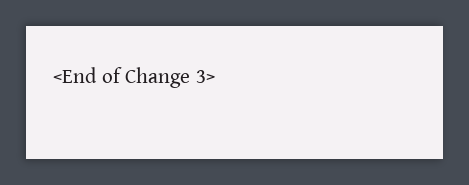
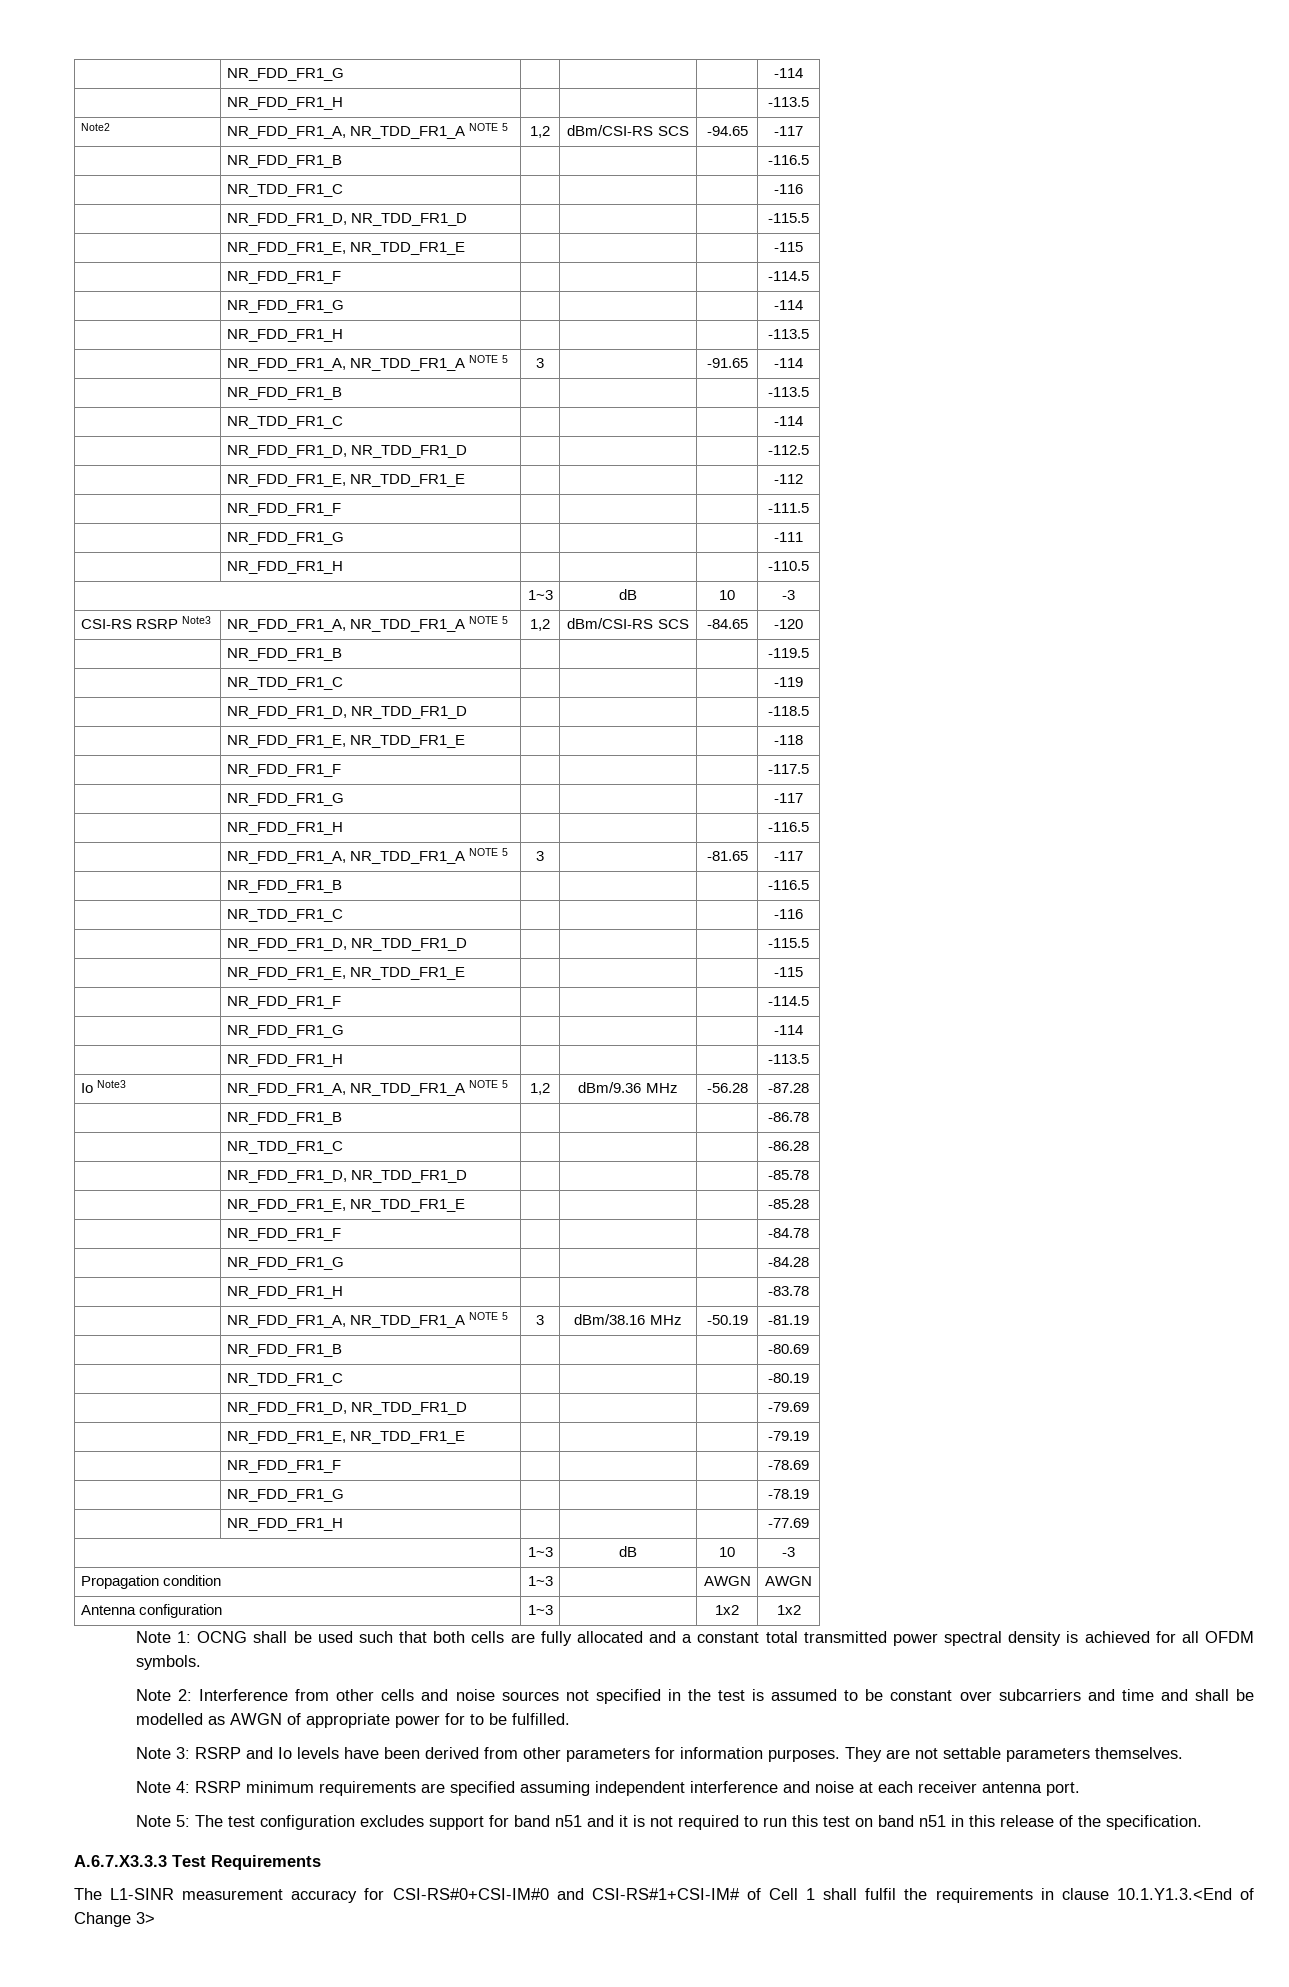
[53,67,97,83] <End -> [226,68,344,81] [774,68,803,78] [226,97,343,110] [768,97,809,107] [80,123,110,131] [226,123,508,139] [530,126,550,138] [567,125,689,136] [706,126,748,136] [774,126,803,136] [226,155,342,168] [768,155,809,165] [226,184,343,197] [774,184,803,194] [226,213,467,226] [768,213,809,223] [226,242,465,255] [774,242,803,252] [226,271,341,284] [768,271,809,281] [226,300,344,313] [774,300,803,310] [226,329,343,342] [768,329,809,339] [226,355,508,371] [536,358,544,368] [706,358,748,368] [774,358,803,368] [226,387,342,400] [768,387,809,397] [226,416,343,429] [774,416,803,426] [226,445,467,458] [768,445,809,455] [226,474,465,487] [774,474,803,484] [226,503,341,516] [768,503,809,513] [226,532,344,545] [774,532,803,542] [226,561,343,574] [768,561,809,571] [527,590,553,600] [619,589,637,600] [719,590,735,600] [782,590,795,600] [80,616,211,629] [226,616,508,632] [530,619,550,631] [567,618,689,629] [706,619,748,629] [774,619,803,629] [226,648,342,661] [768,648,809,658] [226,677,343,690] [774,677,803,687] [226,706,467,719] [768,706,809,716] [226,735,465,748] [774,735,803,745] [226,764,341,777] [768,764,809,774] [226,793,344,806] [774,793,803,803] [226,822,343,835] [768,822,809,832] [226,848,508,864] [536,851,544,861] [706,851,748,861] [774,851,803,861] [226,880,342,893] [768,880,809,890] [226,909,343,922] [774,909,803,919] [226,938,467,951] [768,938,809,948] [226,967,465,980] [774,967,803,977] [226,996,341,1009] [768,996,809,1006] [226,1025,344,1038] [774,1025,803,1035] [226,1054,343,1067] [768,1054,809,1064] [80,1080,126,1093] [226,1080,508,1096] [530,1083,550,1095] [578,1082,678,1093] [706,1083,748,1093] [768,1083,809,1093] [226,1112,342,1125] [768,1112,809,1122] [226,1141,343,1154] [768,1141,809,1151] [226,1170,467,1183] [768,1170,809,1180] [226,1199,465,1212] [768,1199,809,1209] [226,1228,341,1241] [768,1228,809,1238] [226,1257,344,1270] [768,1257,809,1267] [226,1286,343,1299] [768,1286,809,1296] [226,1312,508,1328] [536,1315,544,1325] [574,1314,682,1325] [706,1315,748,1325] [768,1315,809,1325] [226,1344,342,1357] [768,1344,809,1354] [226,1373,343,1386] [768,1373,809,1383] [226,1402,467,1415] [768,1402,809,1412] [226,1431,465,1444] [768,1431,809,1441] [226,1460,341,1473] [768,1460,809,1470] [226,1489,344,1502] [768,1489,809,1499] [226,1518,343,1531] [768,1518,809,1528] [527,1547,553,1557] [619,1546,637,1557] [719,1547,735,1557] [782,1547,795,1557] [80,1575,221,1589] [527,1576,553,1586] [703,1576,751,1586] [765,1576,812,1586] [80,1604,222,1618] [527,1605,553,1615] [715,1605,739,1615] [776,1605,801,1615] [135,1631,1255,1646] [135,1655,201,1670] [135,1689,1255,1704] [135,1713,570,1728] [135,1747,1183,1762] [135,1781,1080,1796] [135,1815,1202,1830] [74,1855,321,1870] [74,1888,1232,1903] | NR_FDD_FR1_G | | | | -114 // | NR_FDD_FR1_H | | | | -113.5 // Note2 | NR_FDD_FR1_A, NR_TDD_FR1_A NOTE 5 | 1,2 | dBm/CSI-RS SCS | -94.65 | -117 // | NR_FDD_FR1_B | | | | -116.5 // | NR_TDD_FR1_C | | | | -116 // | NR_FDD_FR1_D, NR_TDD_FR1_D | | | | -115.5 // | NR_FDD_FR1_E, NR_TDD_FR1_E | | | | -115 // | NR_FDD_FR1_F | | | | -114.5 // | NR_FDD_FR1_G | | | | -114 // | NR_FDD_FR1_H | | | | -113.5 // | NR_FDD_FR1_A, NR_TDD_FR1_A NOTE 5 | 3 | | -91.65 | -114 // | NR_FDD_FR1_B | | | | -113.5 // | NR_TDD_FR1_C | | | | -114 // | NR_FDD_FR1_D, NR_TDD_FR1_D | | | | -112.5 // | NR_FDD_FR1_E, NR_TDD_FR1_E | | | | -112 // | NR_FDD_FR1_F | | | | -111.5 // | NR_FDD_FR1_G | | | | -111 // | NR_FDD_FR1_H | | | | -110.5 // | 1~3 | dB | 10 | -3 // CSI-RS RSRP Note3 | NR_FDD_FR1_A, NR_TDD_FR1_A NOTE 5 | 1,2 | dBm/CSI-RS SCS | -84.65 | -120 // | NR_FDD_FR1_B | | | | -119.5 // | NR_TDD_FR1_C | | | | -119 // | NR_FDD_FR1_D, NR_TDD_FR1_D | | | | -118.5 // | NR_FDD_FR1_E, NR_TDD_FR1_E | | | | -118 // | NR_FDD_FR1_F | | | | -117.5 // | NR_FDD_FR1_G | | | | -117 // | NR_FDD_FR1_H | | | | -116.5 // | NR_FDD_FR1_A, NR_TDD_FR1_A NOTE 5 | 3 | | -81.65 | -117 // | NR_FDD_FR1_B | | | | -116.5 // | NR_TDD_FR1_C | | | | -116 // | NR_FDD_FR1_D, NR_TDD_FR1_D | | | | -115.5 // | NR_FDD_FR1_E, NR_TDD_FR1_E | | | | -115 // | NR_FDD_FR1_F | | | | -114.5 // | NR_FDD_FR1_G | | | | -114 // | NR_FDD_FR1_H | | | | -113.5 // Io Note3 | NR_FDD_FR1_A, NR_TDD_FR1_A NOTE 5 | 1,2 | dBm/9.36 MHz | -56.28 | -87.28 // | NR_FDD_FR1_B | | | | -86.78 // | NR_TDD_FR1_C | | | | -86.28 // | NR_FDD_FR1_D, NR_TDD_FR1_D | | | | -85.78 // | NR_FDD_FR1_E, NR_TDD_FR1_E | | | | -85.28 // | NR_FDD_FR1_F | | | | -84.78 // | NR_FDD_FR1_G | | | | -84.28 // | NR_FDD_FR1_H | | | | -83.78 // | NR_FDD_FR1_A, NR_TDD_FR1_A NOTE 5 | 3 | dBm/38.16 MHz | -50.19 | -81.19 // | NR_FDD_FR1_B | | | | -80.69 // | NR_TDD_FR1_C | | | | -80.19 // | NR_FDD_FR1_D, NR_TDD_FR1_D | | | | -79.69 // | NR_FDD_FR1_E, NR_TDD_FR1_E | | | | -79.19 // | NR_FDD_FR1_F | | | | -78.69 // | NR_FDD_FR1_G | | | | -78.19 // | NR_FDD_FR1_H | | | | -77.69 // | 1~3 | dB | 10 | -3 // Propagation condition | 1~3 | | AWGN | AWGN // Antenna configuration | 1~3 | | 1x2 | 1x2 // Note 1: OCNG shall be used such that both cells are fully allocated and a constant total transmitted power spectral density is achieved for all OFDM symbols. // Note 2: Interference from other cells and noise sources not specified in the test is assumed to be constant over subcarriers and time and shall be modelled as AWGN of appropriate power for to be fulfilled. // Note 3: RSRP and Io levels have been derived from other parameters for information purposes. They are not settable parameters themselves. // Note 4: RSRP minimum requirements are specified assuming independent interference and noise at each receiver antenna port. // Note 5: The test configuration excludes support for band n51 and it is not required to run this test on band n51 in this release of the specification. // A.6.7.X3.3.3 Test Requirements // The L1-SINR measurement accuracy for CSI-RS#0+CSI-IM#0 and CSI-RS#1+CSI-IM# of Cell 1 shall fulfil the requirements in clause 10.1.Y1.3.<End

